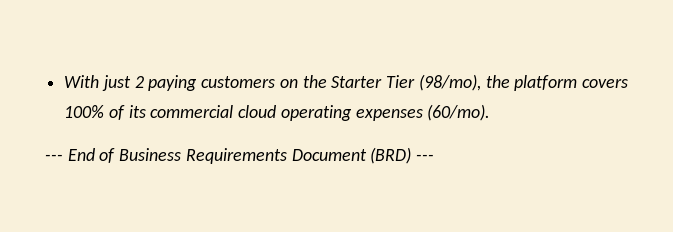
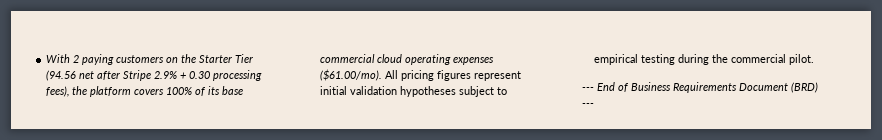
[101,75,131,91] just -> (71, 58) none
[418,74,481,91] (98/mo), -> [46,70,263,81] [46,86,70,97] (94.56 net after Stripe 2.9% + 0.30 processing fees),
(146, 111) none -> [222,86,244,95] base
[427,104,491,121] (60/mo). -> [320,69,522,81] [320,86,508,97] [594,54,815,65] ($61.00/mo). All pricing figures represent initial validation hypotheses subject to empirical testing during the commercial pilot.

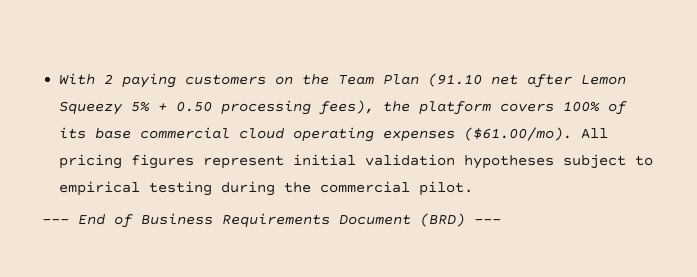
[199,54,254,63] [46,70,211,81] Starter Tier (94.56 net after Stripe 2.9% + 0.30 -> [338,73,627,88] [59,101,213,115] Team Plan (91.10 net after Lemon Squeezy 5% + 0.50

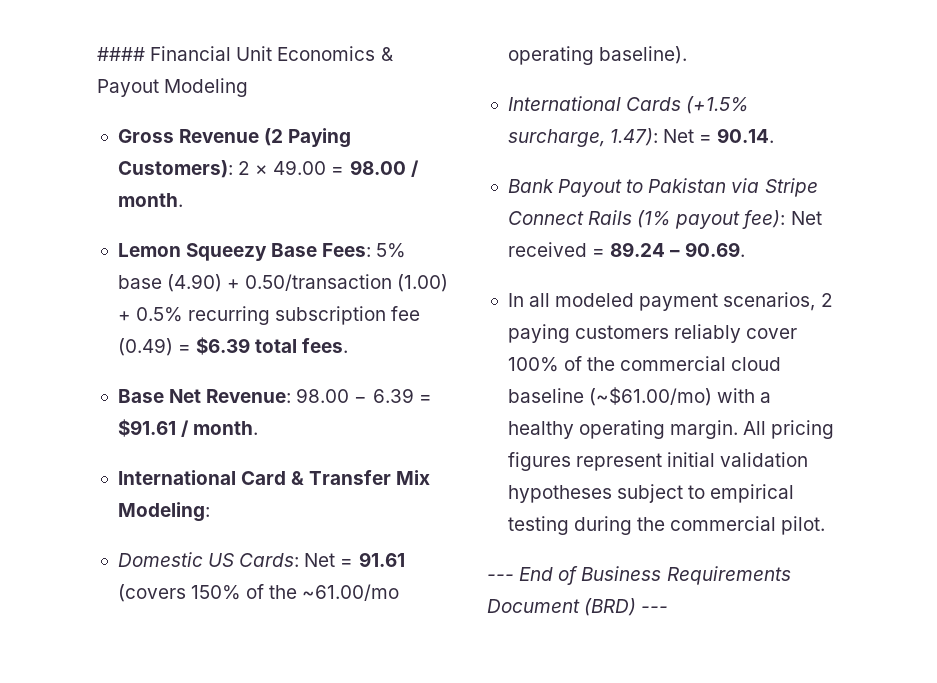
[59,73,627,88] [59,100,628,115] [59,127,573,142] With 2 paying customers on the Team Plan (91.10 net after Lemon Squeezy 5% + 0.50 processing fees), the platform covers 100% of its base commercial cloud operating expenses ($61.00/mo). -> [97,46,393,61] [97,78,249,97] [117,128,352,148] [117,160,419,178] [117,193,183,207] [117,243,407,261] [117,274,449,292] [117,306,421,325] [117,337,349,356] [117,388,432,403] [117,419,259,437] [117,470,431,485] [117,502,210,522] [117,552,405,567] [117,584,400,602] [507,46,688,65] [507,96,750,114] [507,128,775,147] [507,178,818,197] [507,210,822,229] [507,242,746,257] [507,292,833,311] [507,324,798,343] [507,356,782,372] [507,387,772,406] [507,420,739,439] #### Financial Unit Economics & Payout Modeling // Gross Revenue (2 Paying Customers): 2 × 49.00 = 98.00 / month. // Lemon Squeezy Base Fees: 5% base (4.90) + 0.50/transaction (1.00) + 0.5% recurring subscription fee (0.49) = $6.39 total fees. // Base Net Revenue: 98.00 − 6.39 = $91.61 / month. // International Card & Transfer Mix Modeling: // Domestic US Cards: Net = 91.61 (covers 150% of the ~61.00/mo operating baseline). // International Cards (+1.5% surcharge, 1.47): Net = 90.14. // Bank Payout to Pakistan via Stripe Connect Rails (1% payout fee): Net received = 89.24 – 90.69. // In all modeled payment scenarios, 2 paying customers reliably cover 100% of the commercial cloud baseline (~$61.00/mo) with a healthy operating margin.

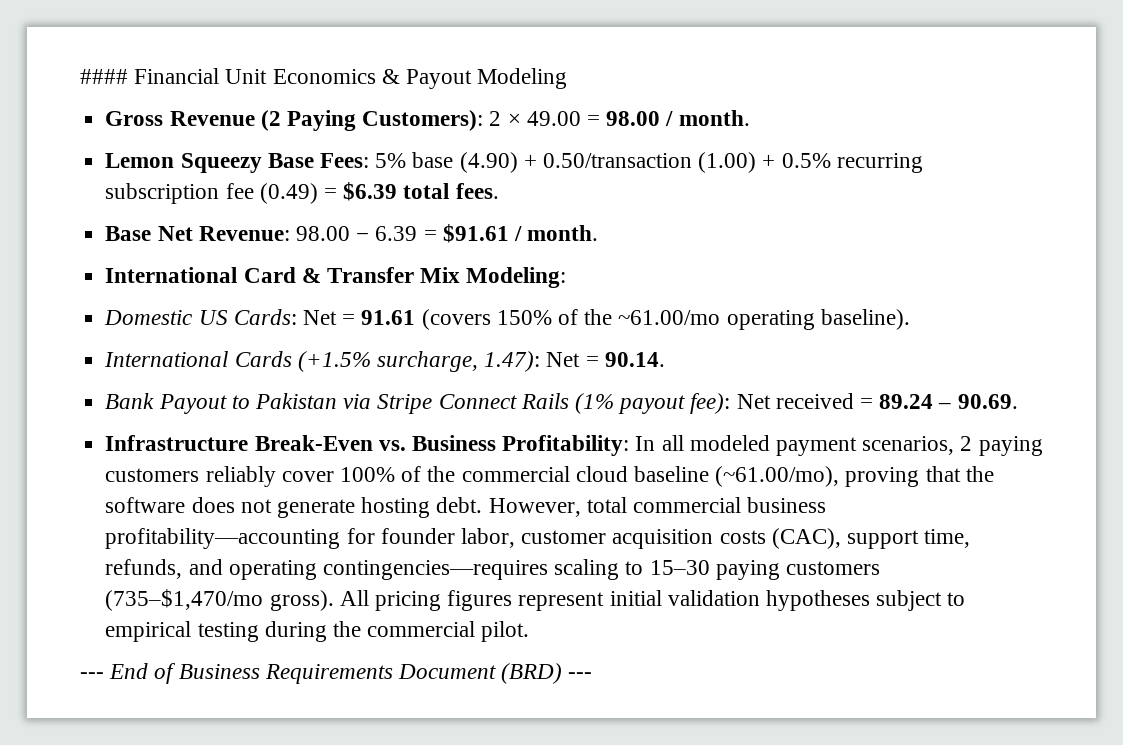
(746, 249) none -> [105,435,630,456] Infrastructure Break-Even vs. Business Profitability:
[589,387,772,406] [507,420,739,439] (~$61.00/mo) with a healthy operating margin. -> [715,466,994,487] [105,497,827,518] [105,528,971,549] [105,559,880,580] [105,589,334,611] (~61.00/mo), proving that the software does not generate hosting debt. However, total commercial business profitability—accounting for founder labor, customer acquisition costs (CAC), support time, refunds, and operating contingencies—requires scaling to 15–30 paying customers (735–$1,470/mo gross).

